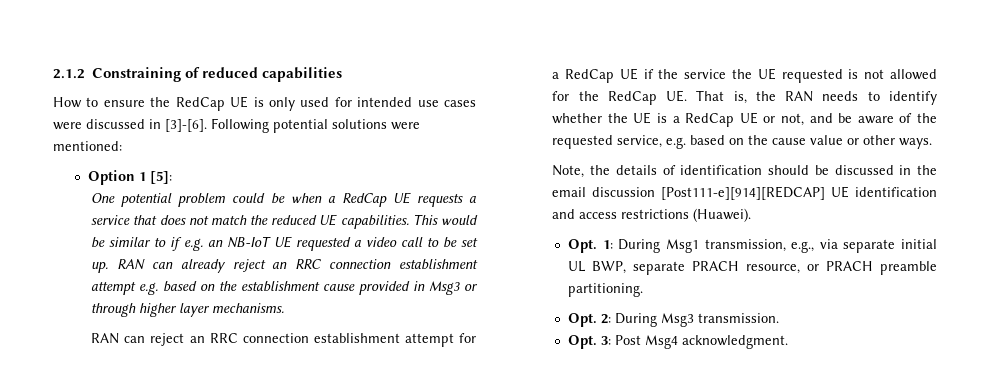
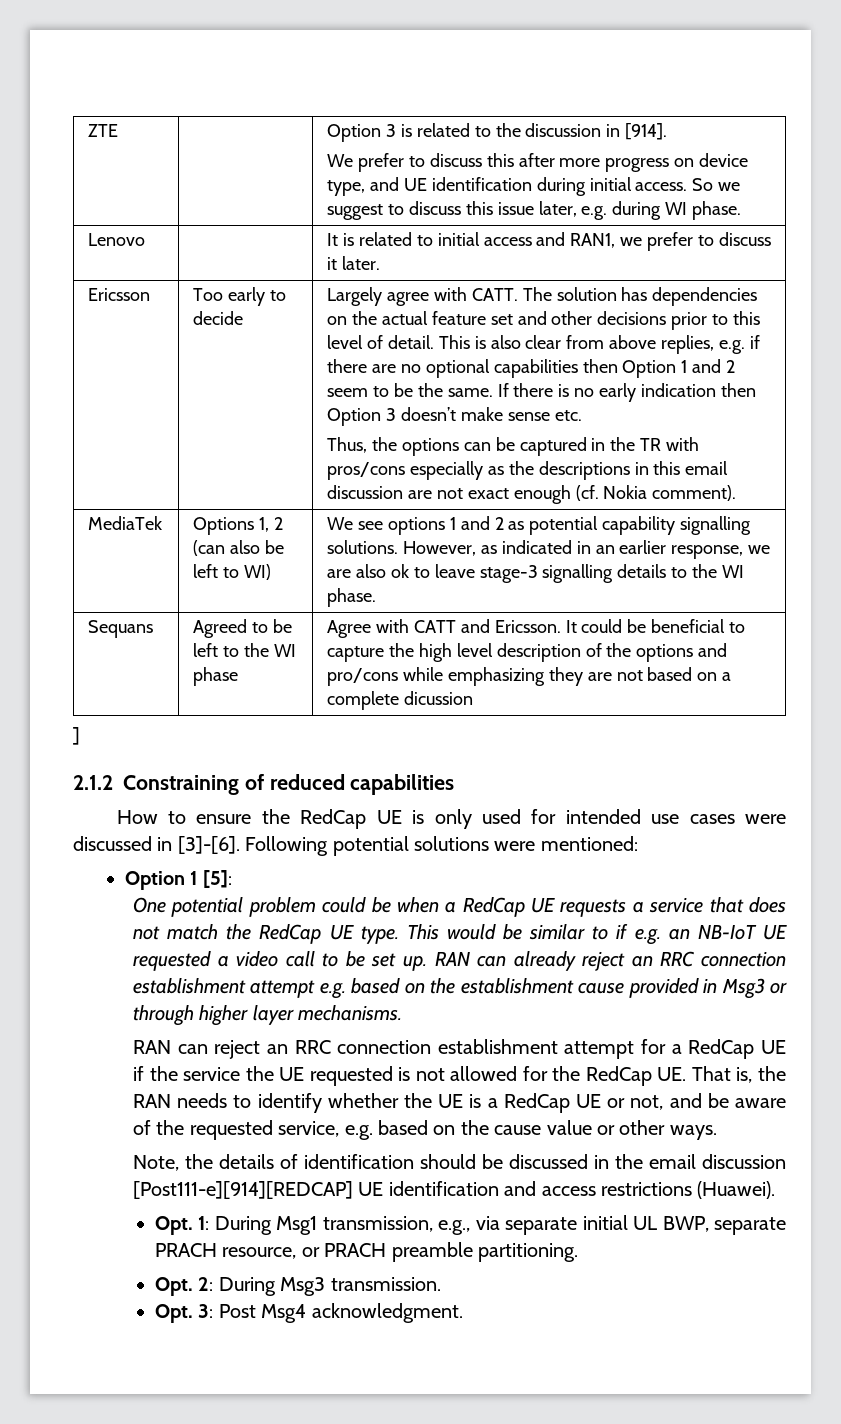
(53, 74) none -> [88,124,119,137] [327,123,668,142] [327,153,748,172] [327,177,741,196] [327,201,741,220] [88,233,146,246] [327,232,771,251] [327,256,381,270] [88,288,151,301] [193,287,286,306] [193,311,244,325] [327,287,758,306] [327,311,760,330] [327,335,760,354] [327,359,735,378] [327,383,756,402] [327,407,582,426] [327,437,699,456] [327,461,729,480] [327,485,737,504] [88,516,163,530] [193,517,283,535] [193,540,284,556] [193,564,271,580] [327,516,751,535] [327,540,771,559] [327,564,744,583] [327,588,377,607] [88,620,154,638] [193,619,292,638] [193,643,296,657] [193,667,239,686] [327,619,745,638] [327,643,728,662] [327,667,732,686] [327,691,474,710] [73,727,80,745] ZTE | | Option 3 is related to the discussion in [914]. // We prefer to discuss this after more progress on device type, and UE identification during initial access. So we suggest to discuss this issue later, e.g. during WI phase. // Lenovo | | It is related to initial access and RAN1, we prefer to discuss it later. // Ericsson | Too early to decide | Largely agree with CATT. The solution has dependencies on the actual feature set and other decisions prior to this level of detail. This is also clear from above replies, e.g. if there are no optional capabilities then Option 1 and 2 seem to be the same. If there is no early indication then Option 3 doesn’t make sense etc. // Thus, the options can be captured in the TR with pros/cons especially as the descriptions in this email discussion are not exact enough (cf. Nokia comment). // MediaTek | Options 1, 2 (can also be left to WI) | We see options 1 and 2 as potential capability signalling solutions. However, as indicated in an earlier response, we are also ok to leave stage-3 signalling details to the WI phase. // Sequans | Agreed to be left to the WI phase | Agree with CATT and Ericsson. It could be beneficial to capture the high level description of the options and pro/cons while emphasizing they are not based on a complete dicussion // ] //
[271,214,409,229] reduced UE capabilities. -> [259,924,399,944] RedCap UE type.

